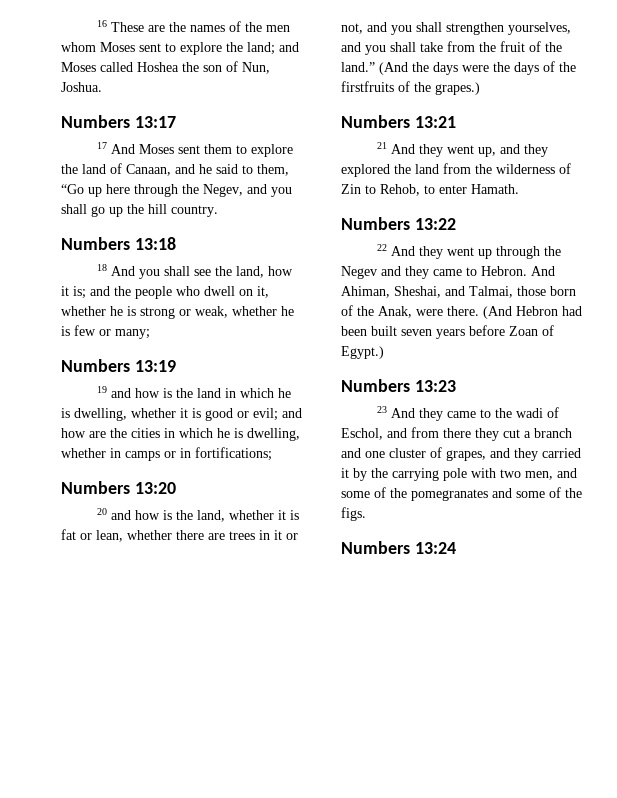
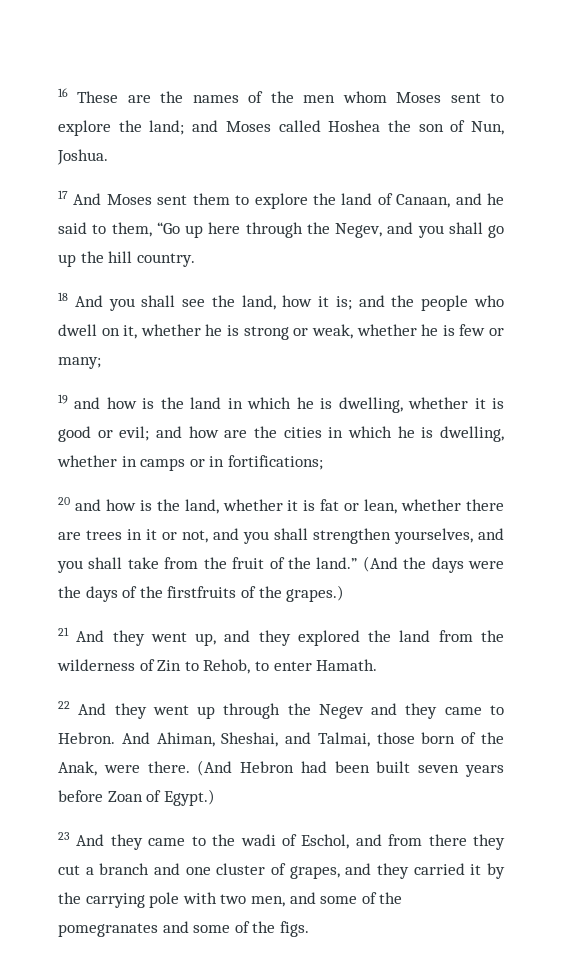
[61,115,176,128] // Numbers 13:17 -> (108, 157) none
[61,237,176,250] // Numbers 13:18 -> (195, 260) none
[61,359,176,372] // Numbers 13:19 -> (101, 363) none
[61,481,176,494] // Numbers 13:20 -> (323, 462) none
[341,115,456,128] // Numbers 13:21 -> (345, 593) none
[341,217,456,230] // Numbers 13:22 -> (378, 665) none
[341,379,456,392] // Numbers 13:23 -> (215, 797) none
[341,541,456,554] // Numbers 13:24 -> (309, 929) none

